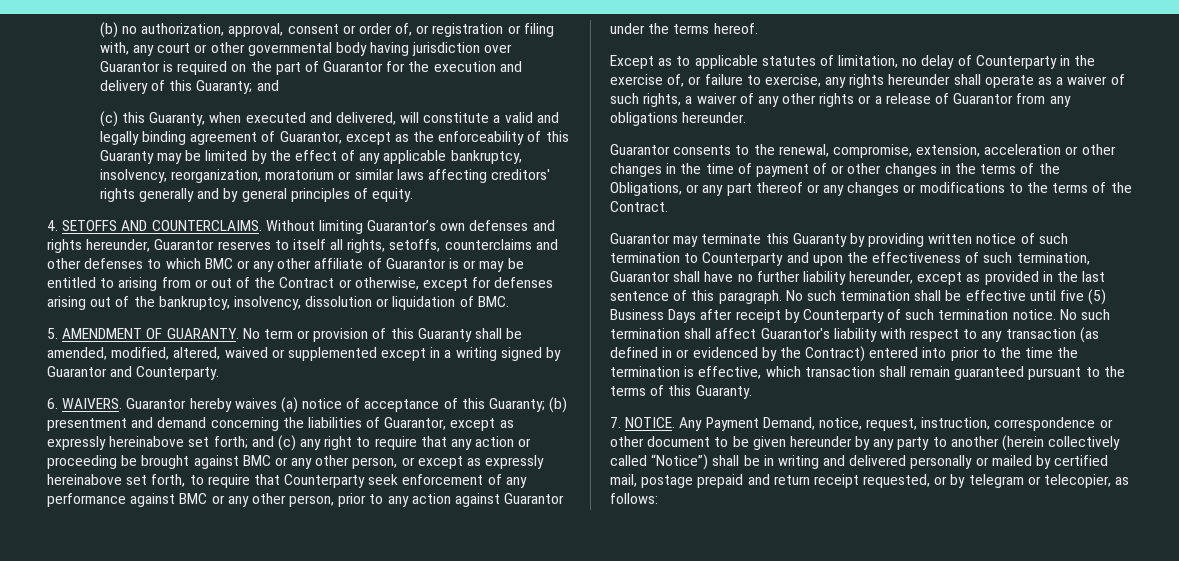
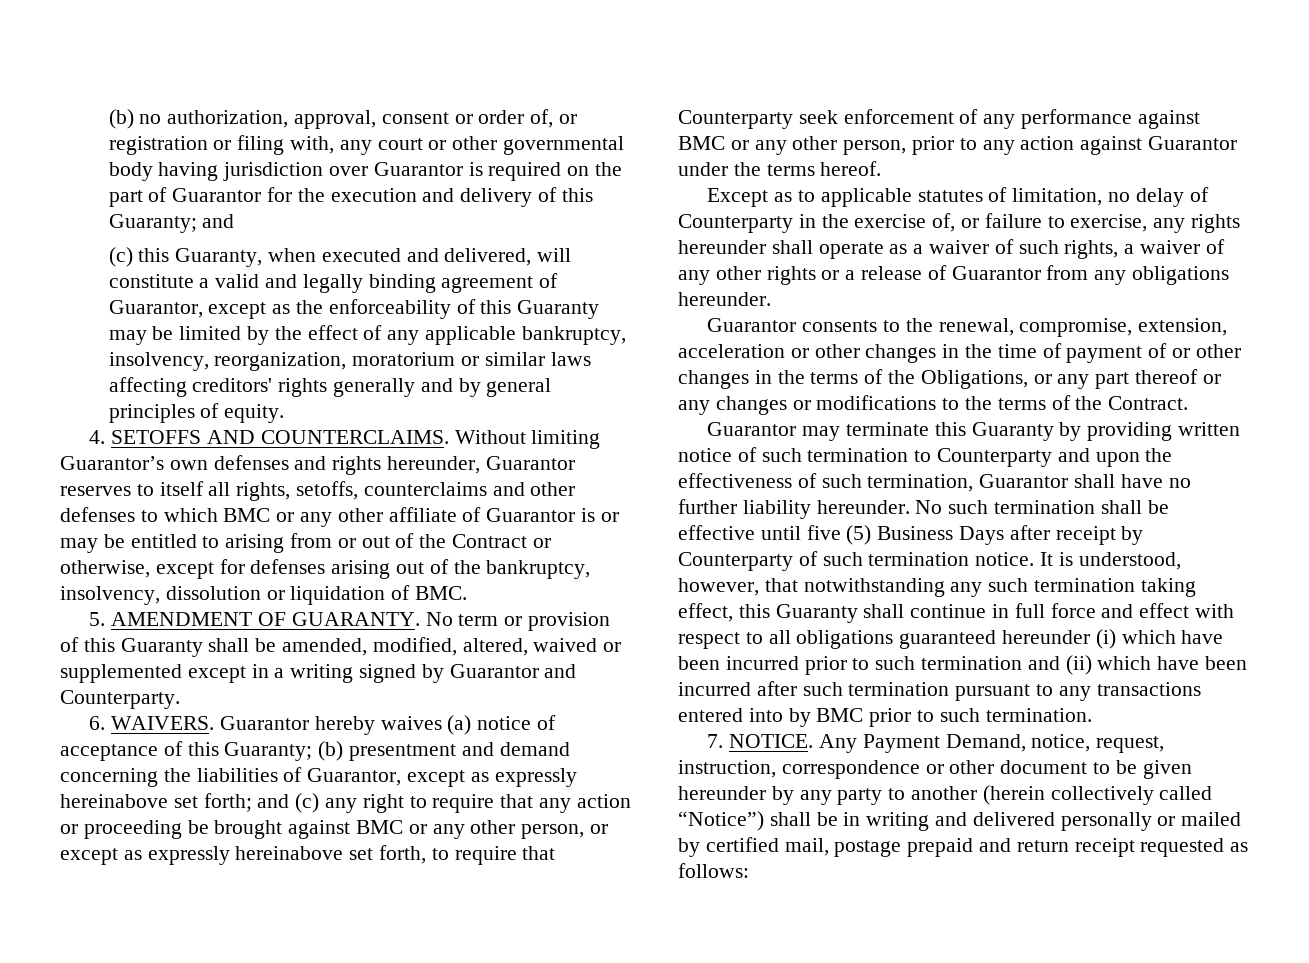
[849,271,1106,285] [610,290,782,304] hereunder, except as provided in the last sentence of this paragraph. -> [816,500,910,514] hereunder.
[1059,309,1111,320] [610,327,1099,343] [610,346,1079,362] [610,366,1125,380] [610,385,752,399] No such termination shall affect Guarantor's liability with respect to any transaction (as defined in or evidenced by the Contract) entered into prior to the time the termination is effective, which transaction shall remain guaranteed pursuant to the terms of this Guaranty. -> [1040,552,1181,570] [678,578,1196,597] [678,603,1235,623] [678,629,1224,649] [678,655,1248,675] [678,681,1201,701] [678,708,1092,727] It is understood, however, that notwithstanding any such termination taking effect, this Guaranty shall continue in full force and effect with respect to all obligations guaranteed hereunder (i) which have been incurred prior to such termination and (ii) which have been incurred after such termination pursuant to any transactions entered into by BMC prior to such termination.
[863,474,1112,488] requested, or by telegram or telecopier, -> [1140,838,1225,857] requested

